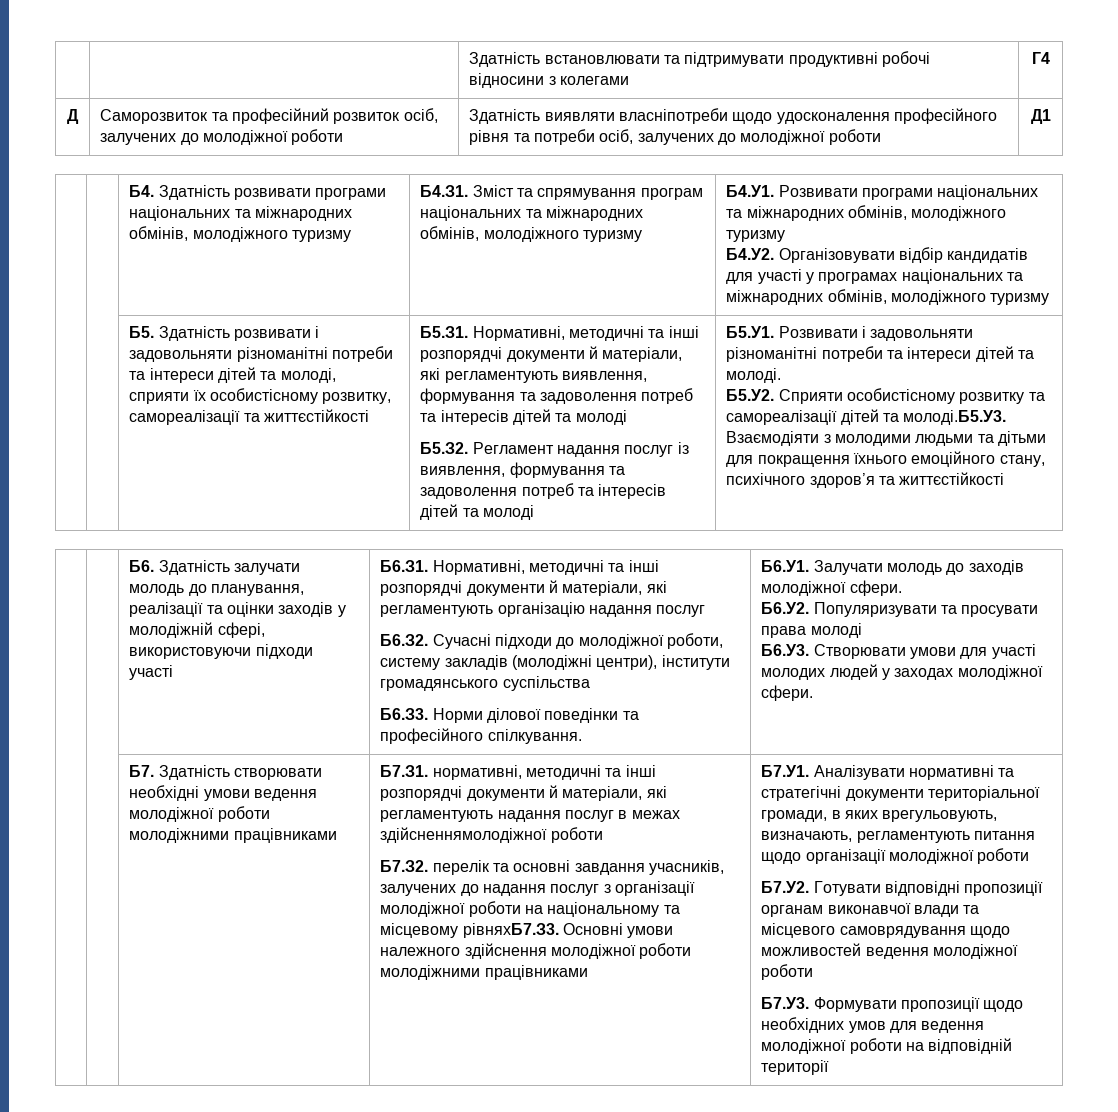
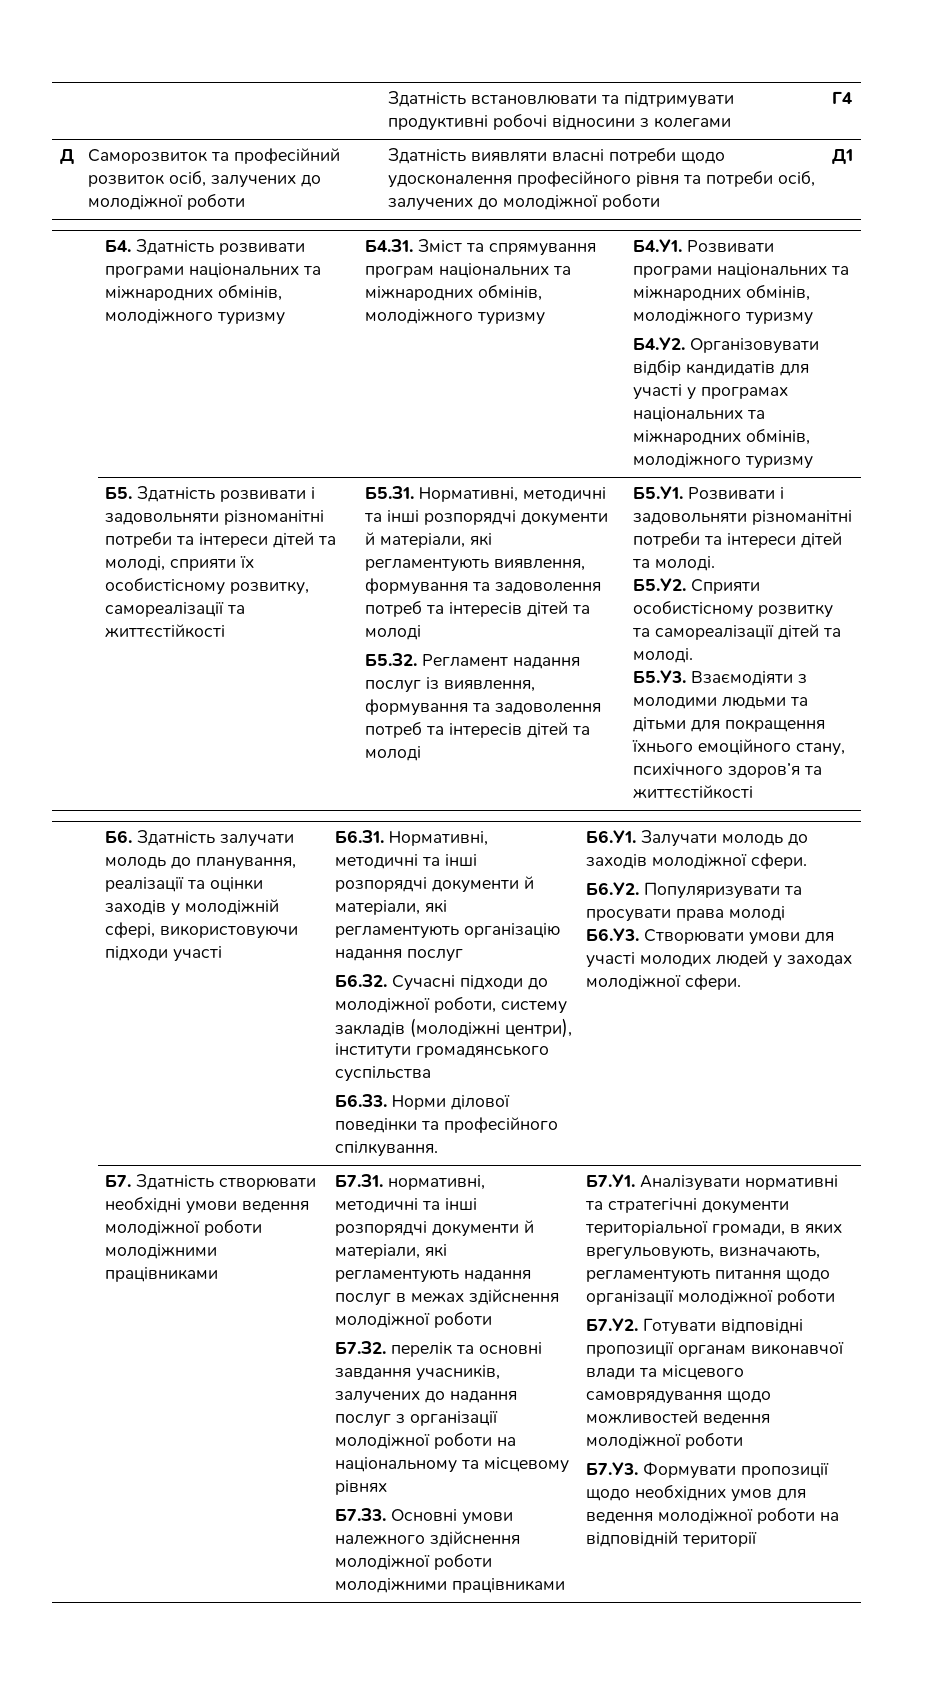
[619,108,729,124] власніпотреби -> [552,147,677,164] власні потреби
[903,410,1007,425] молоді.Б5.У3. -> [633,648,694,663] [633,670,687,683] молоді. // Б5.У3.
[380,827,548,843] здійсненнямолодіжної -> [469,1289,560,1305] [335,1313,431,1328] здійснення молодіжної
[462,923,559,938] рівняхБ7.З3. -> [335,1480,388,1495] [335,1508,387,1521] рівнях // Б7.З3.

